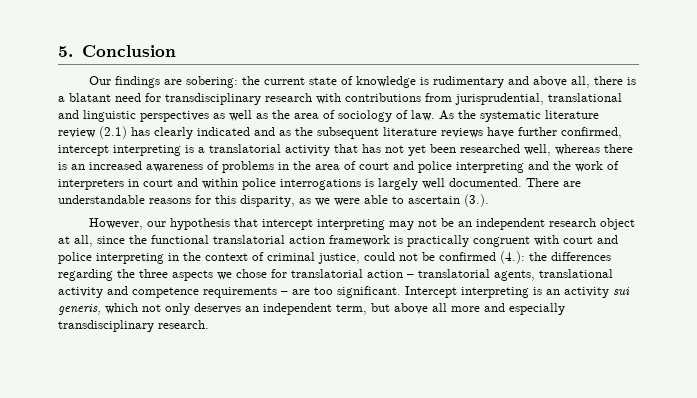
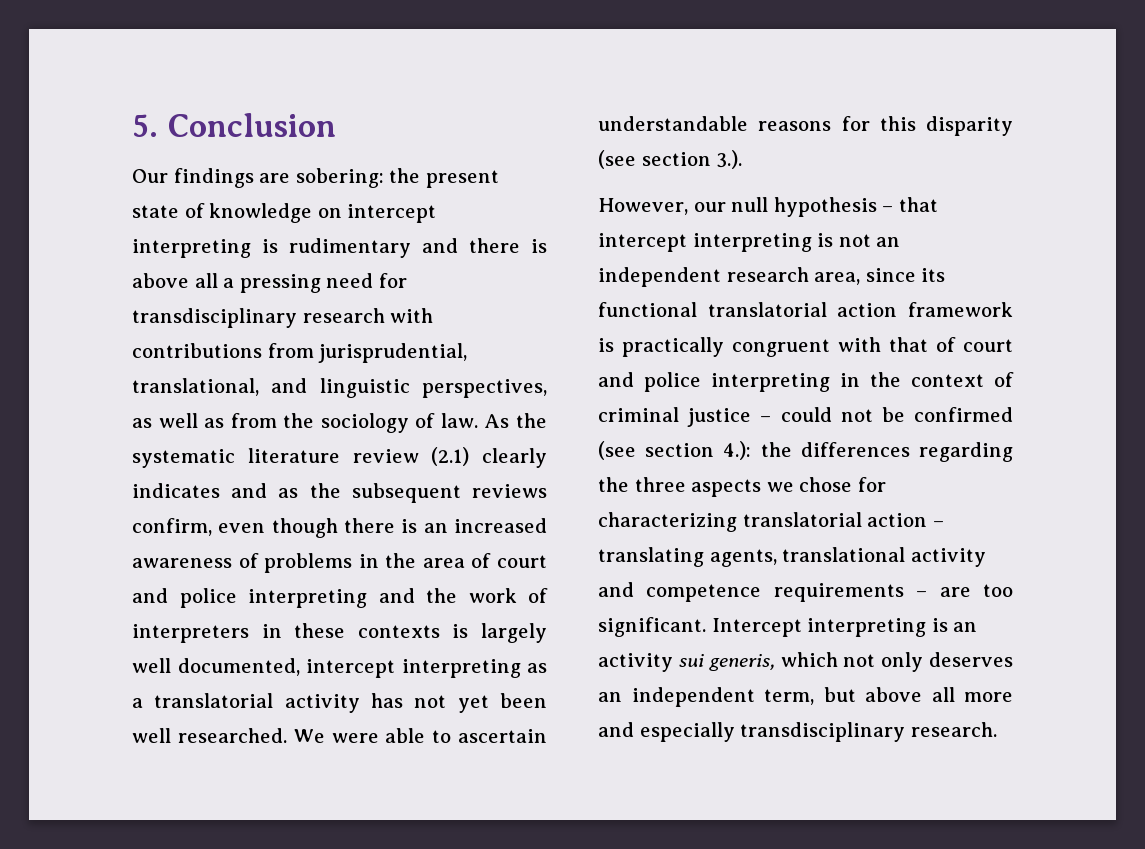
[263,77,305,85] current -> [425,170,499,188] present
[419,76,636,88] [58,93,111,102] is rudimentary and above all, there is a blatant -> [317,204,437,223] [132,238,547,258] [132,273,321,293] on intercept interpreting is rudimentary and there is above all a pressing
[548,93,622,102] translational -> [132,378,259,396] translational,
[140,111,209,122] perspectives -> [421,379,547,398] perspectives,
[272,110,335,119] the area of -> [230,413,315,428] from the
[131,127,250,139] has clearly indicated -> [482,448,547,468] [132,483,220,498] clearly indicates
[383,127,622,139] [58,144,600,156] literature reviews have further confirmed, intercept interpreting is a translatorial activity that has not yet been researched well, whereas -> [471,484,547,498] [132,518,338,538] reviews confirm, even though
[143,178,581,190] [58,194,489,207] [88,218,635,230] [58,235,147,247] court and within police interrogations is largely well documented. There are understandable reasons for this disparity, as we were able to ascertain (3.). // However, our hypothesis that intercept interpreting may not be an independent research object at all, since the -> [294,623,547,643] [132,658,547,678] [132,693,547,713] [132,728,547,743] [598,116,1013,136] [598,150,743,169] [598,197,938,217] [598,233,901,252] [598,267,946,287] these contexts is largely well documented, intercept interpreting as a translatorial activity has not yet been well researched. We were able to ascertain understandable reasons for this disparity (see section 3.). // However, our null hypothesis – that intercept interpreting is not an independent research area, since its
(559, 240) none -> [889,337,956,352] that of
[318,253,360,264] justice, -> [687,408,772,427] justice –
[500,251,525,264] (4.): -> [598,441,752,460] (see section 4.):
(287, 273) none -> [598,512,737,532] characterizing
[418,269,490,278] translatorial -> [598,547,704,567] translating

